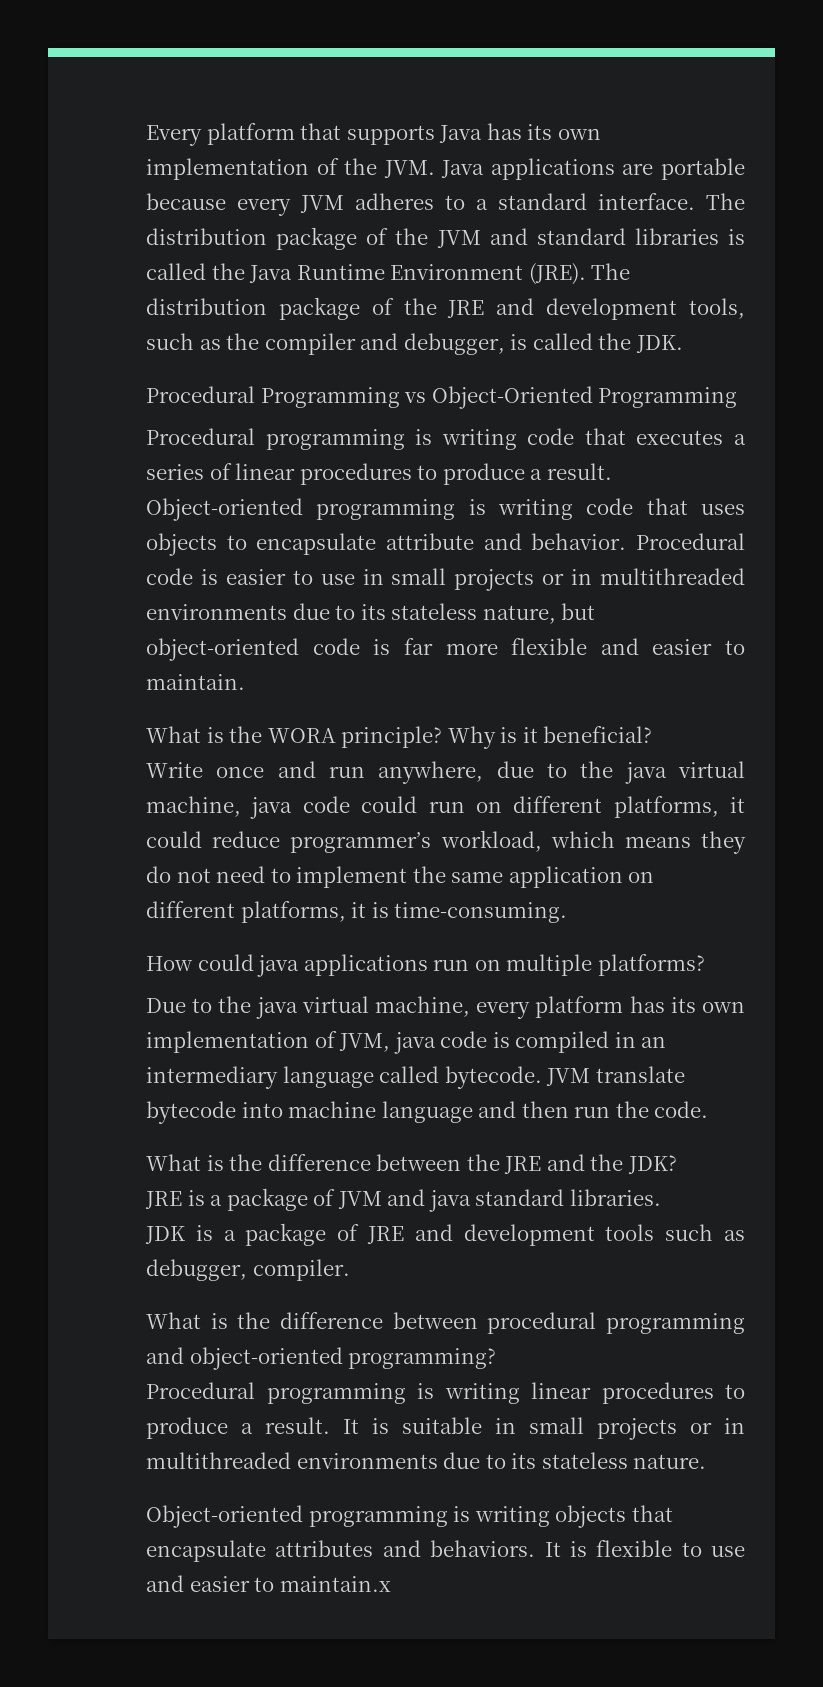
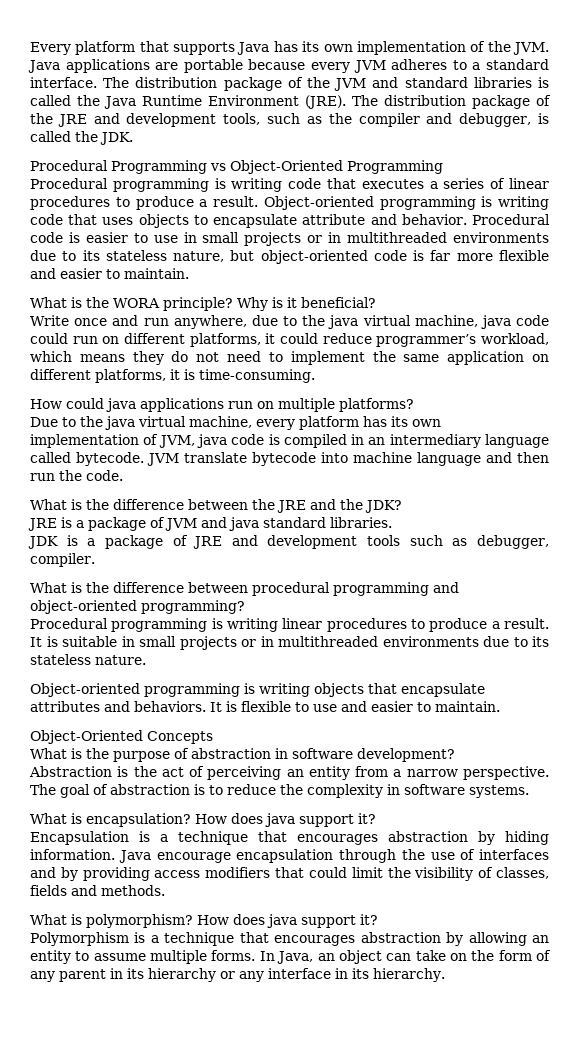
[279,1576,391,1592] maintain.x -> [435,701,500,712] [30,730,213,744] [30,748,455,762] [29,766,549,780] [30,784,529,798] [30,813,376,827] [30,831,549,845] [30,849,549,863] [30,867,549,881] [30,885,165,896] [30,914,378,928] [30,932,550,946] [30,950,551,964] [30,968,445,982] maintain. // Object-Oriented Concepts // What is the purpose of abstraction in software development? // Abstraction is the act of perceiving an entity from a narrow perspective. The goal of abstraction is to reduce the complexity in software systems. // What is encapsulation? How does java support it? // Encapsulation is a technique that encourages abstraction by hiding information. Java encourage encapsulation through the use of interfaces and by providing access modifiers that could limit the visibility of classes, fields and methods. // What is polymorphism? How does java support it? // Polymorphism is a technique that encourages abstraction by allowing an entity to assume multiple forms. In Java, an object can take on the form of any parent in its hierarchy or any interface in its hierarchy.

